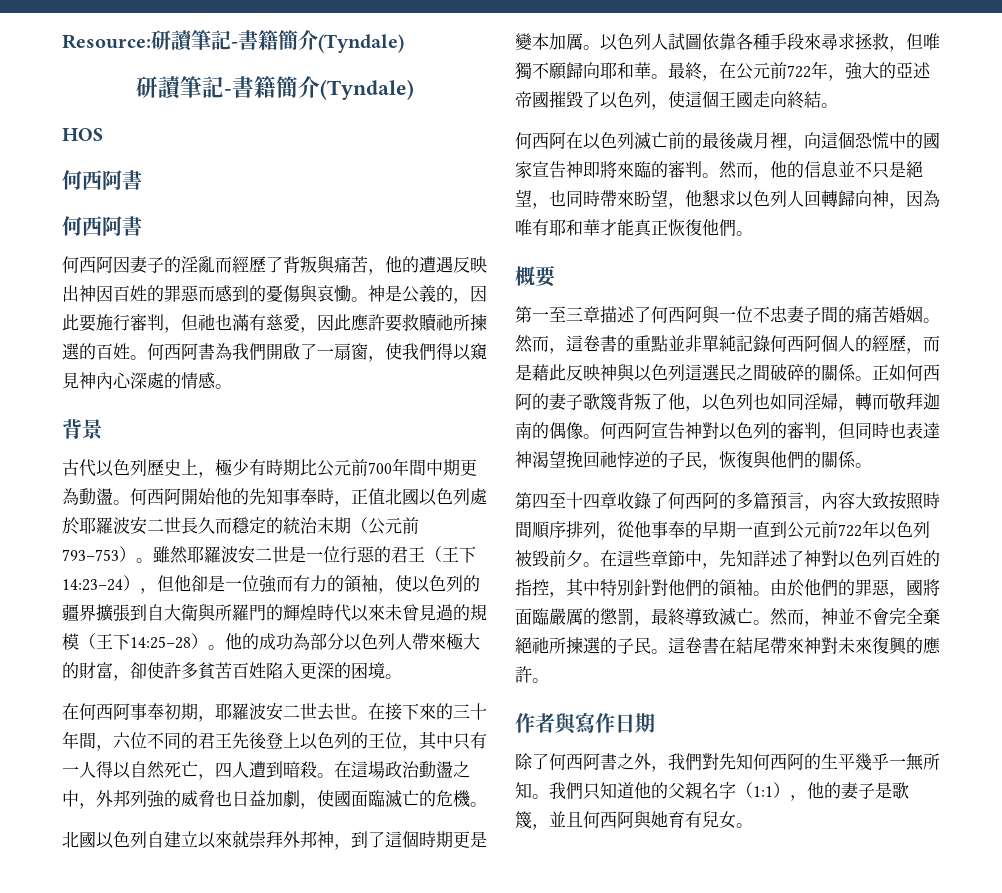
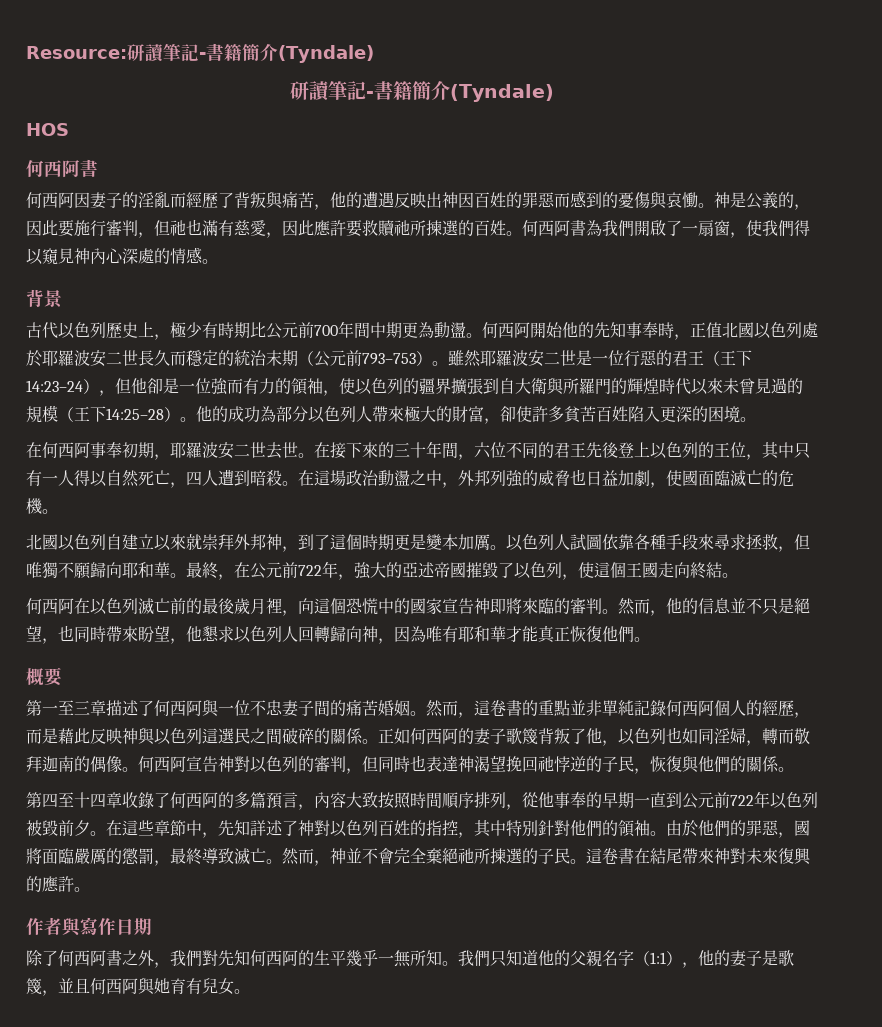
[62,216,142,237] // 何西阿書 -> (98, 168) none

